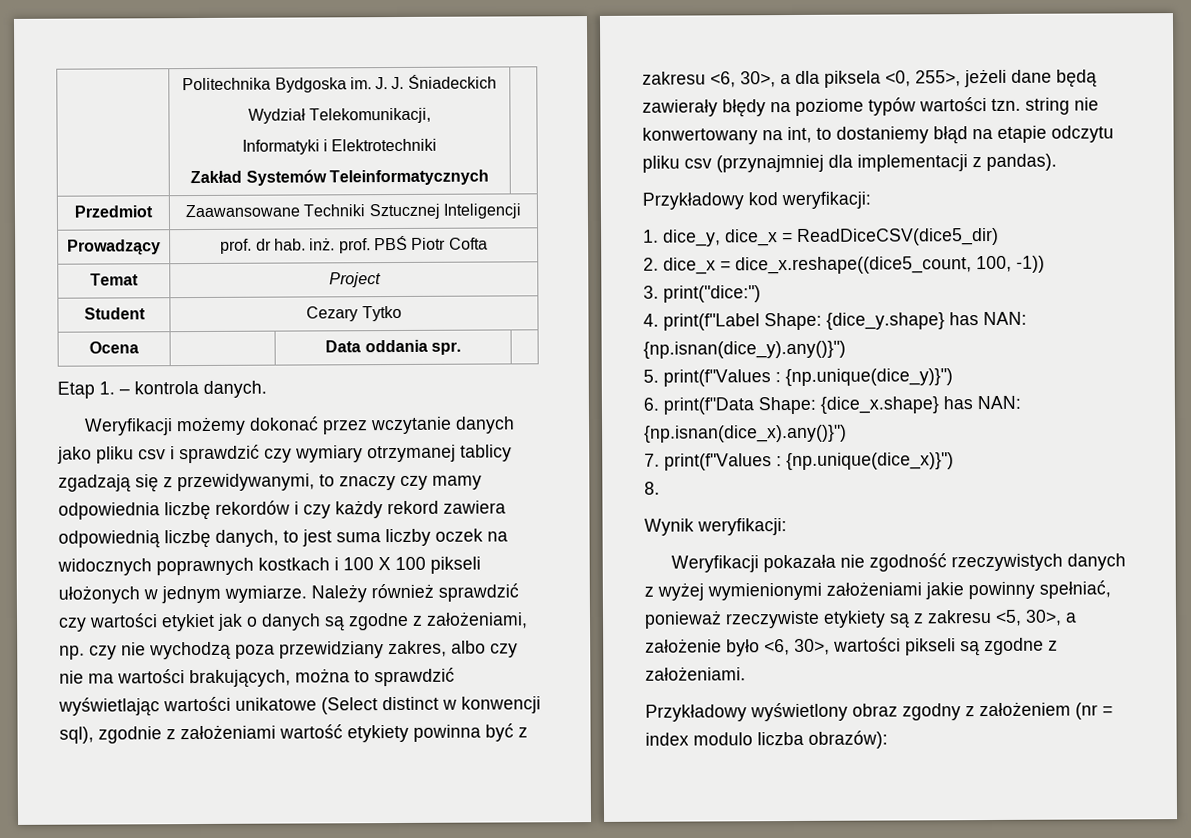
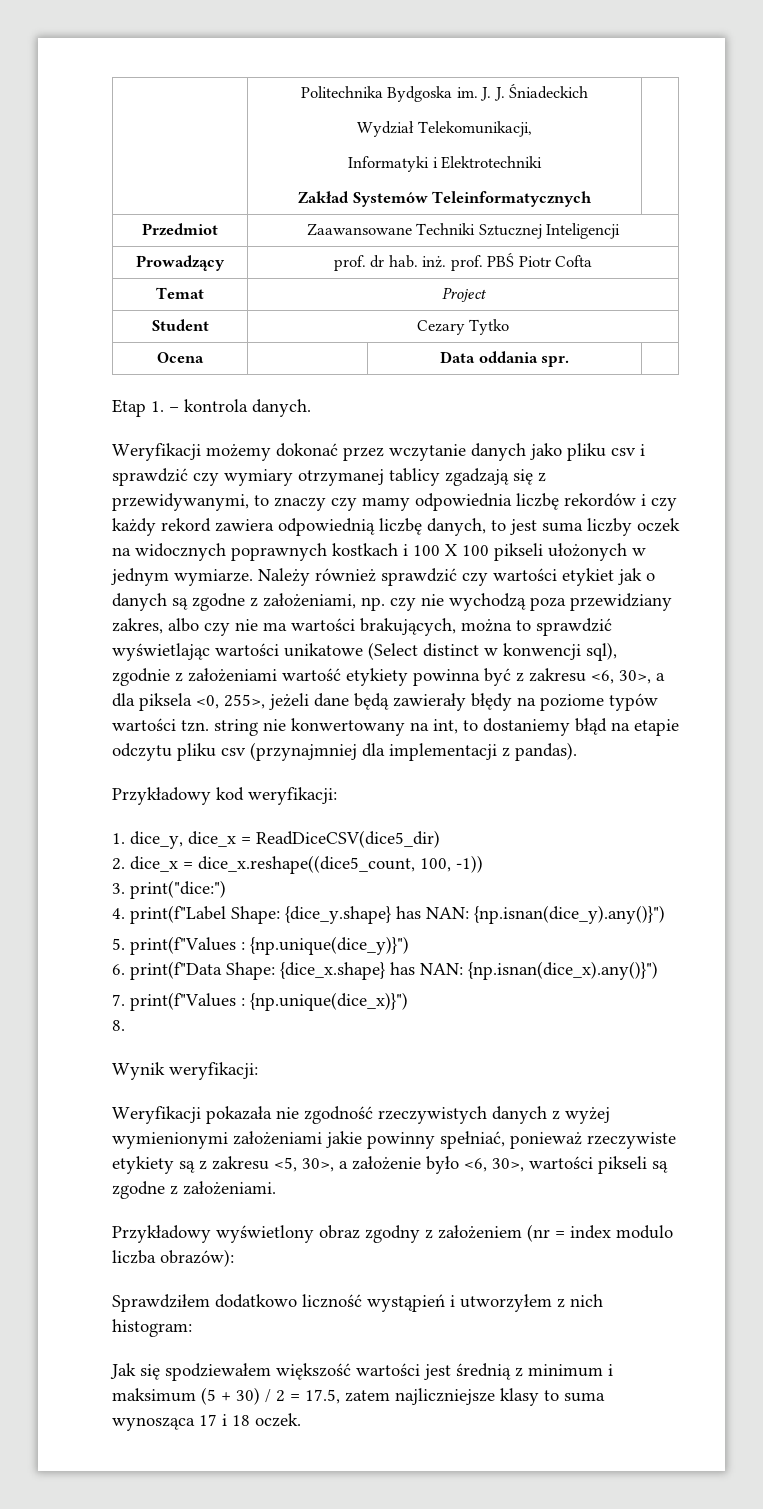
(888, 739) none -> [112,1294,603,1312] [112,1319,192,1337] [110,1363,613,1381] [112,1387,605,1406] [112,1413,301,1431] // Sprawdziłem dodatkowo liczność wystąpień i utworzyłem z nich histogram: // Jak się spodziewałem większość wartości jest średnią z minimum i maksimum (5 + 30) / 2 = 17.5, zatem najliczniejsze klasy to suma wynosząca 17 i 18 oczek.

